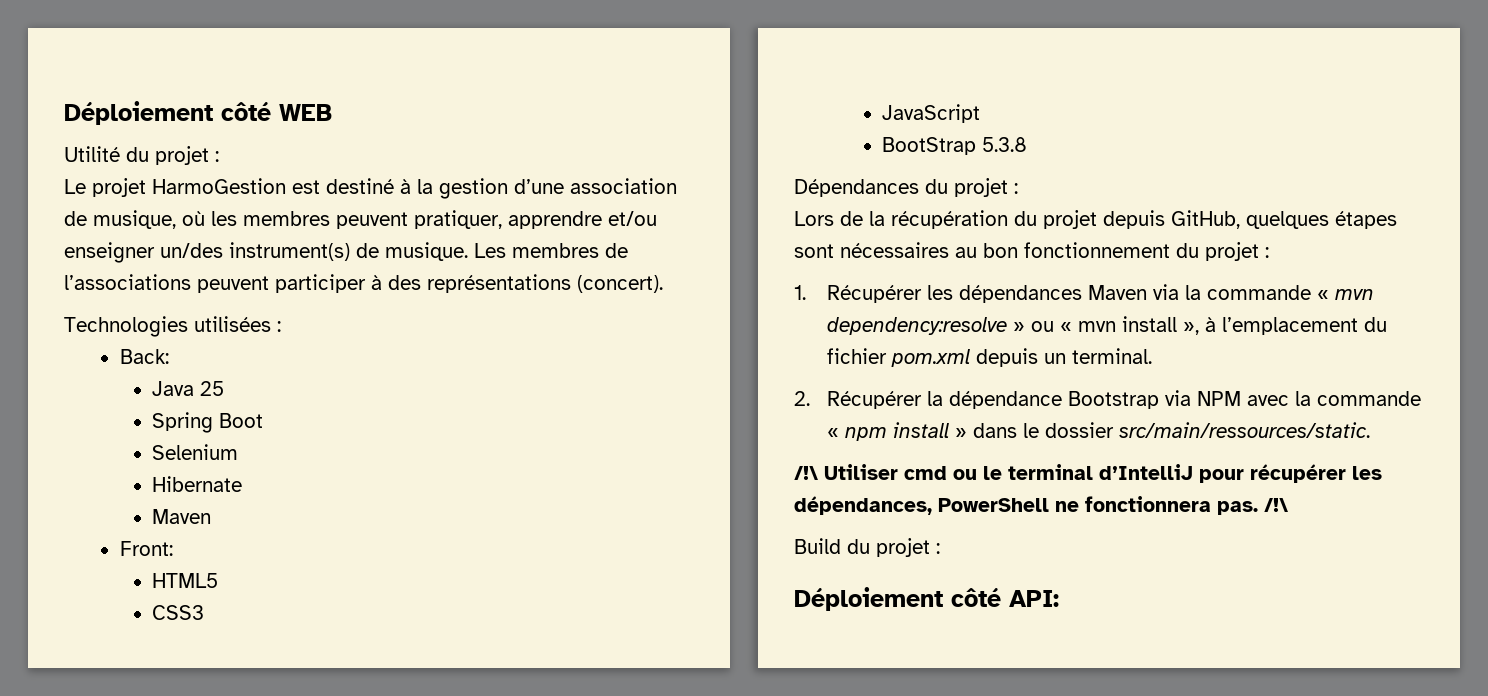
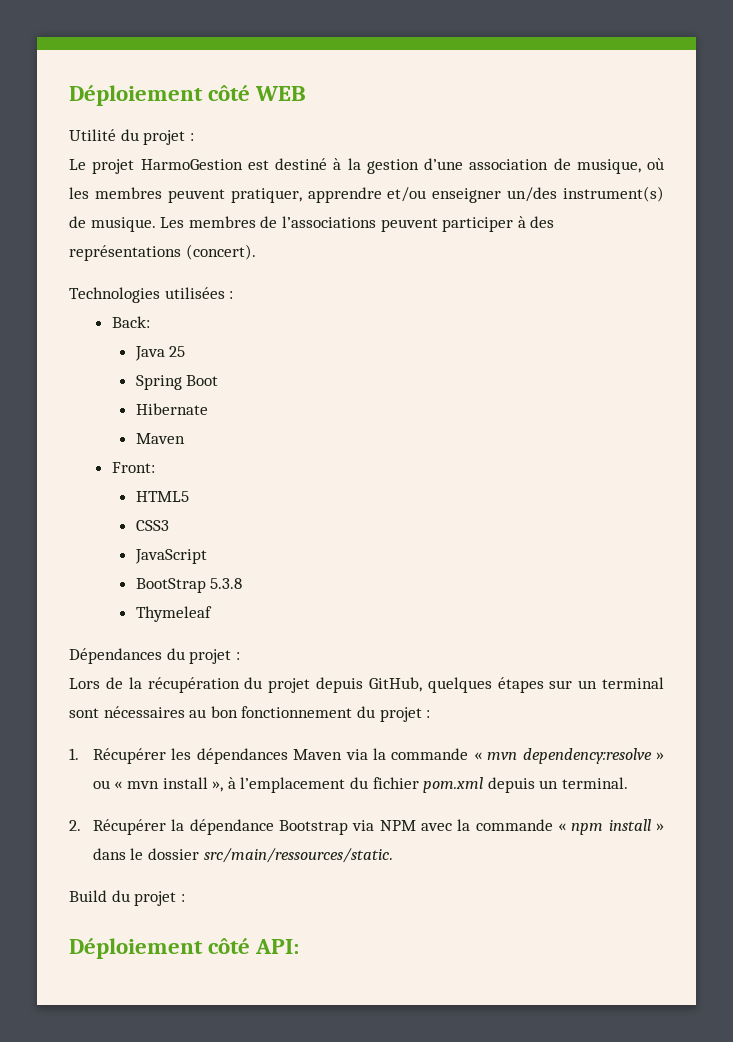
[152,444,239,460] // Selenium -> (219, 380) none
(1028, 144) none -> [135,606,212,622] // Thymeleaf
(1397, 220) none -> [549,677,664,689] sur un terminal
[794,464,1382,483] [794,496,1288,515] // /!\ Utiliser cmd ou le terminal d’IntelliJ pour récupérer les dépendances, PowerShell ne fonctionnera pas. /!\ -> (393, 855) none

